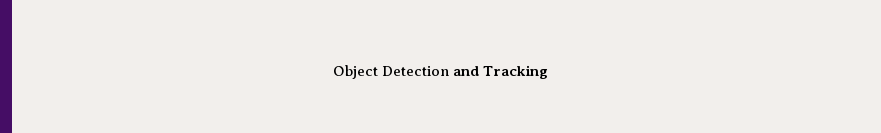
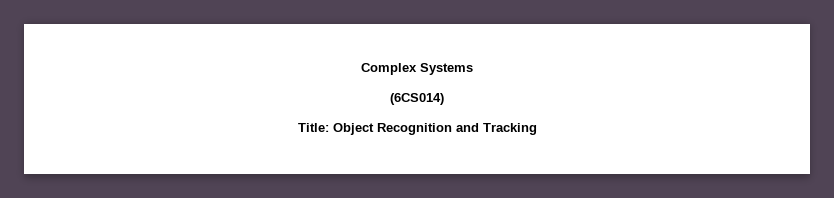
[332,65,449,79] Object Detection -> [361,63,473,75] [390,93,444,105] [297,123,452,135] Complex Systems // (6CS014) // Title: Object Recognition

